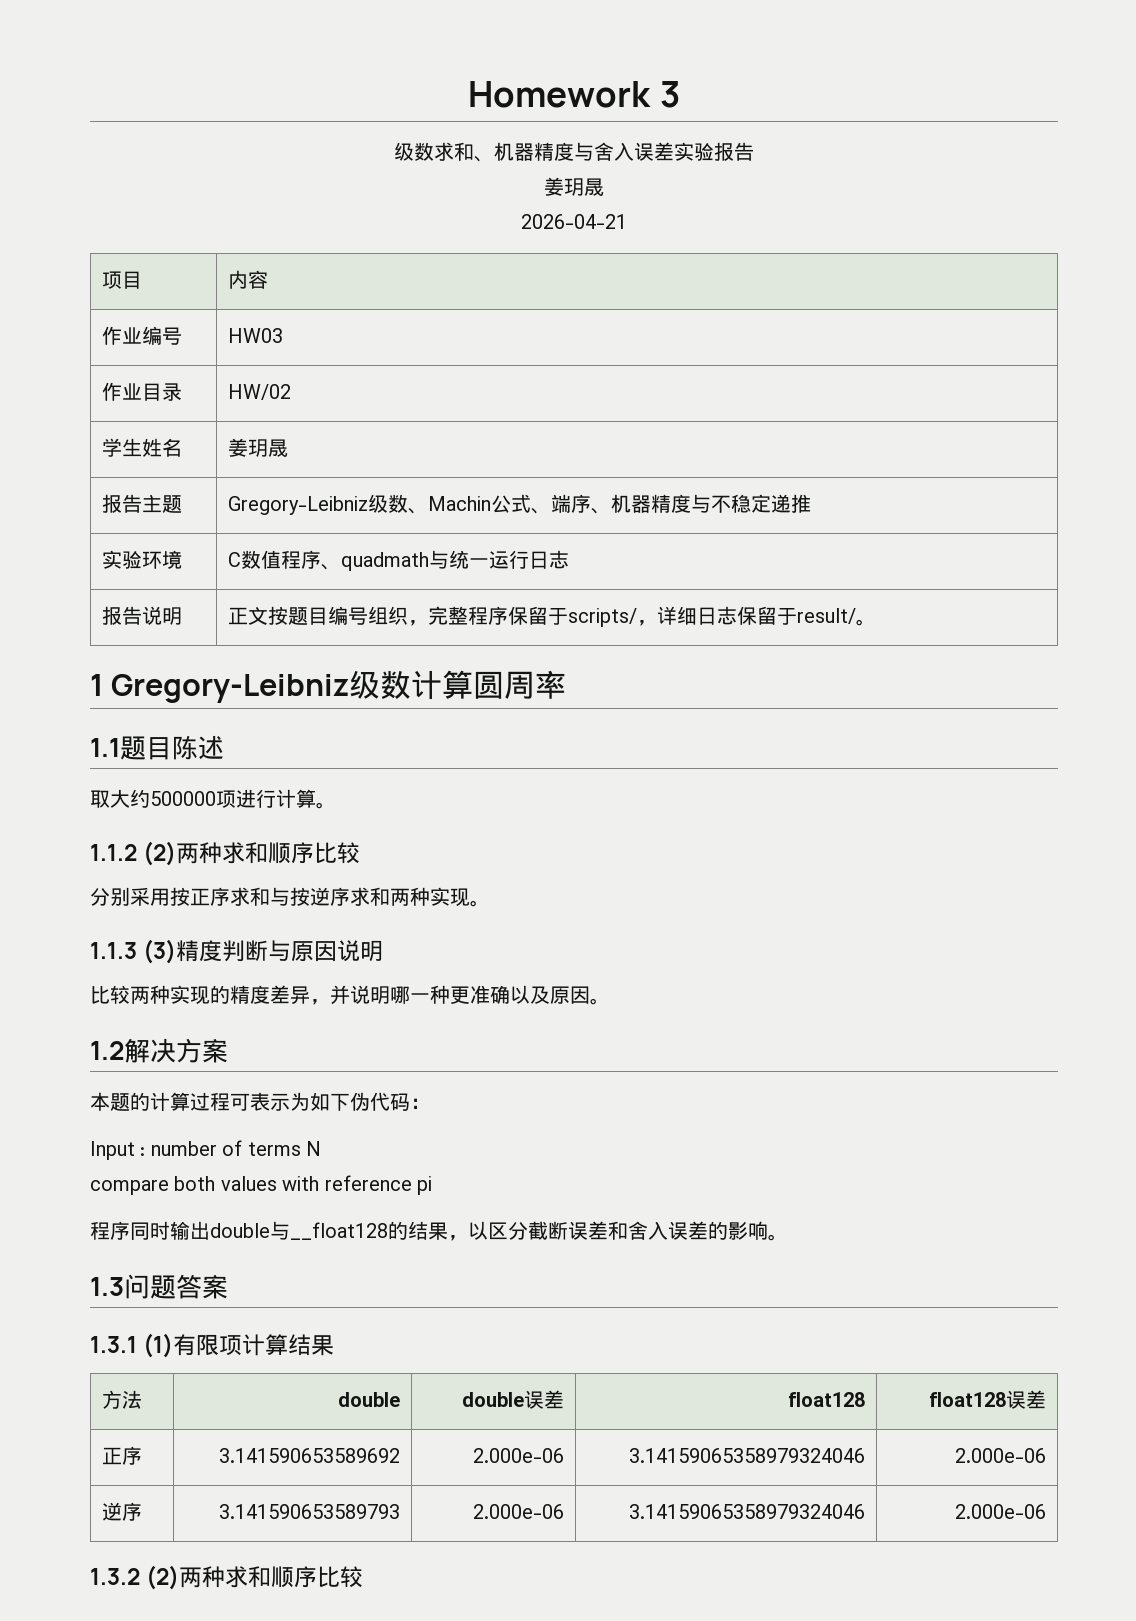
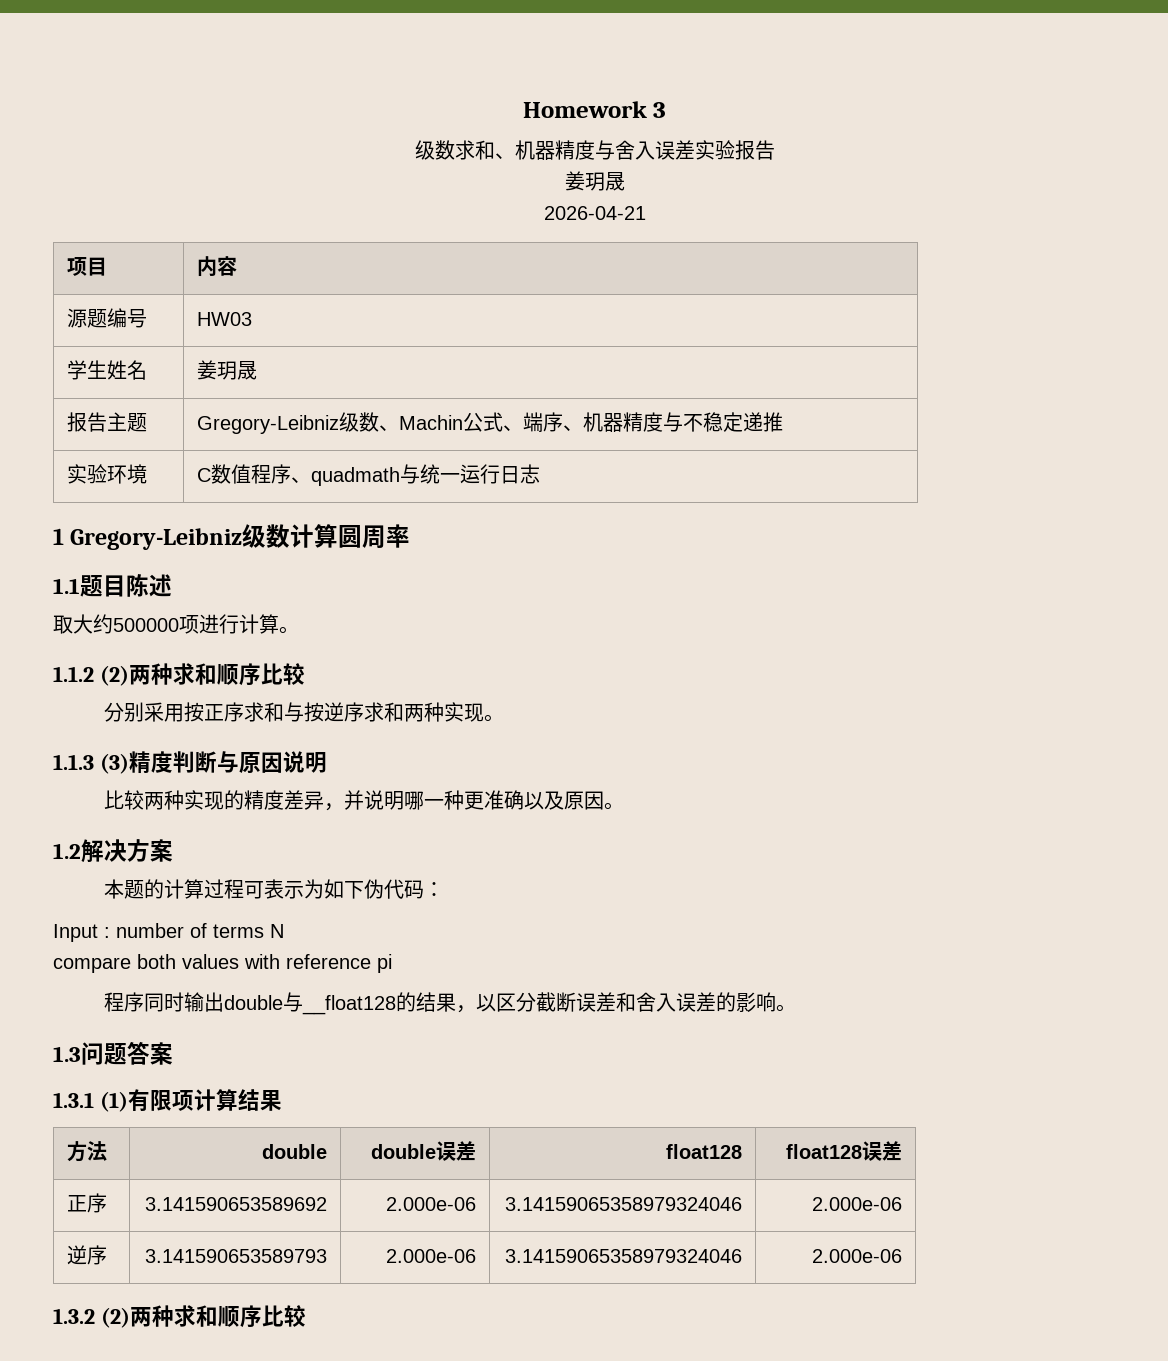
[102,326,143,345] 作业 -> [67,308,108,328] 源题
[102,382,183,401] [228,384,292,400] // 作业目录 | HW/02 -> (253, 319) none
[102,606,183,625] [228,606,877,627] // 报告说明 | 正文按题目编号组织，完整程序保留于scripts/，详细日志保留于result/。 -> (541, 474) none

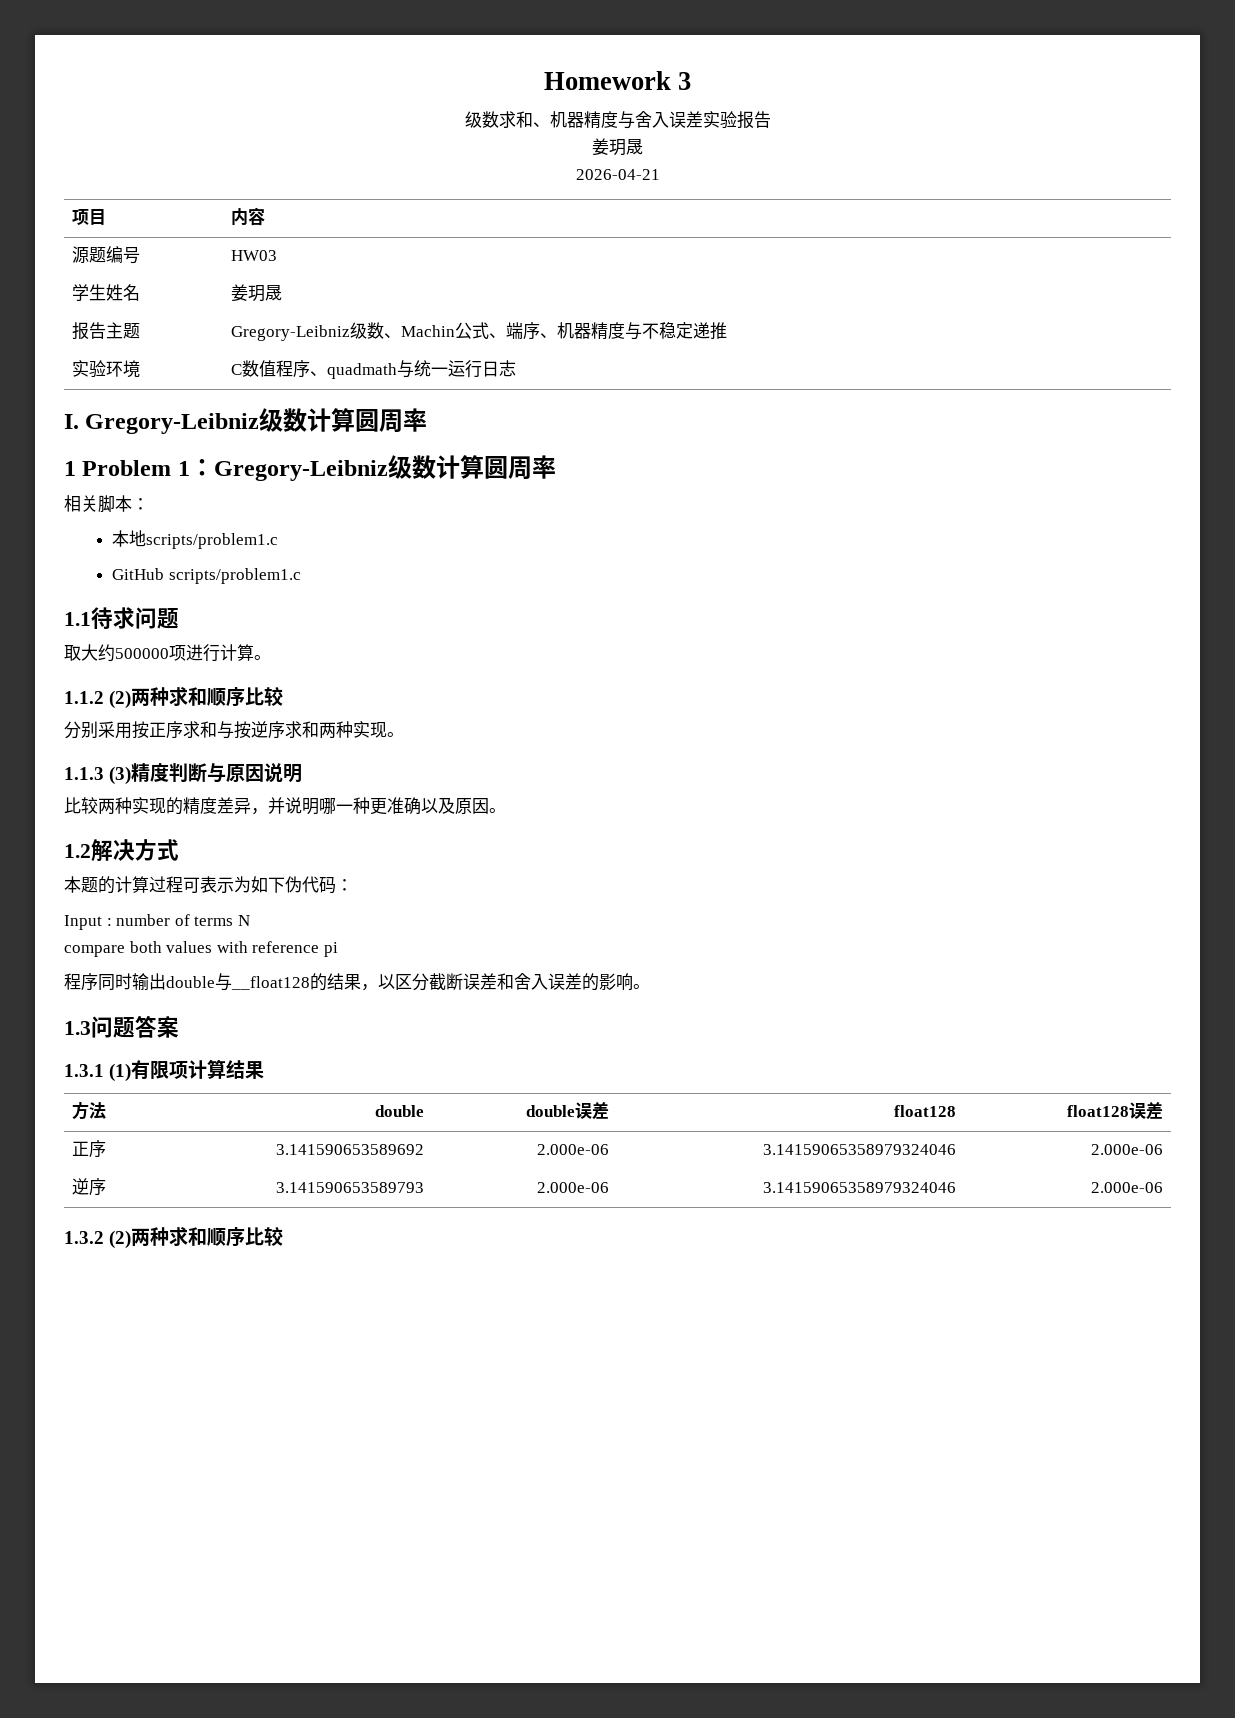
[53,524,411,550] 1 Gregory-Leibniz级数计算圆周率 -> [64,408,428,434] [64,455,556,481] [64,495,149,513] [112,530,279,549] [112,568,302,584] I. Gregory-Leibniz级数计算圆周率 // 1 Problem 1：Gregory-Leibniz级数计算圆周率 // 相关脚本： // 本地scripts/problem1.c // GitHub scripts/problem1.c
[80,574,172,597] 题目陈述 -> [91,607,179,629] 待求问题
[150,839,173,862] 案 -> [157,839,179,861] 式

